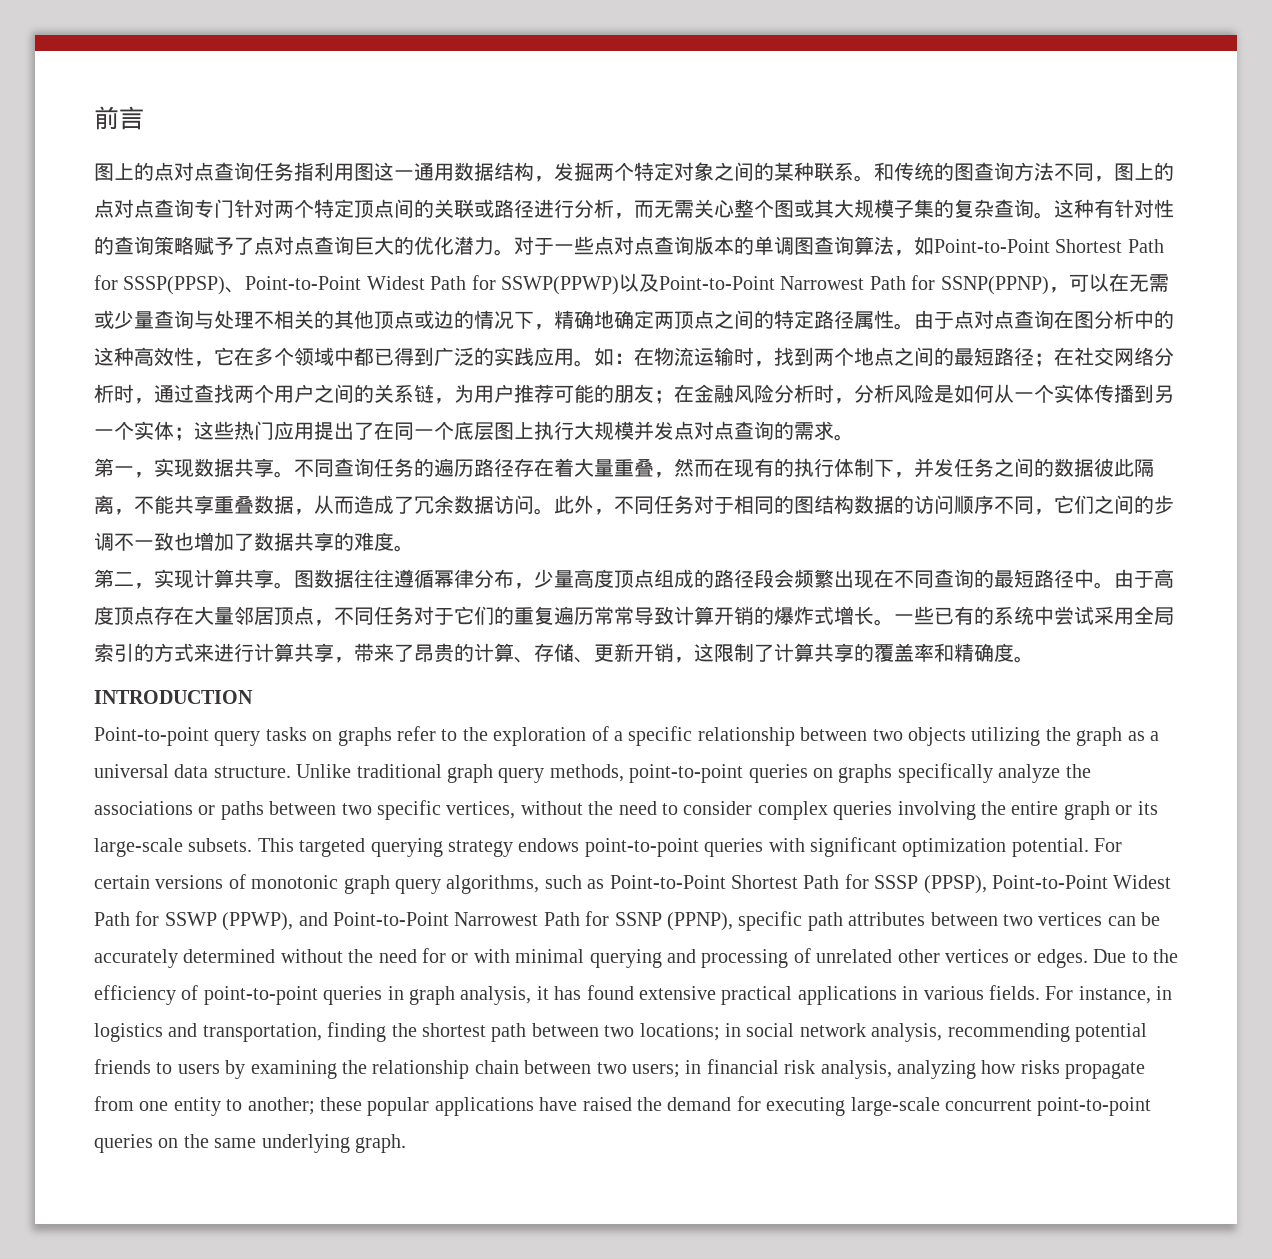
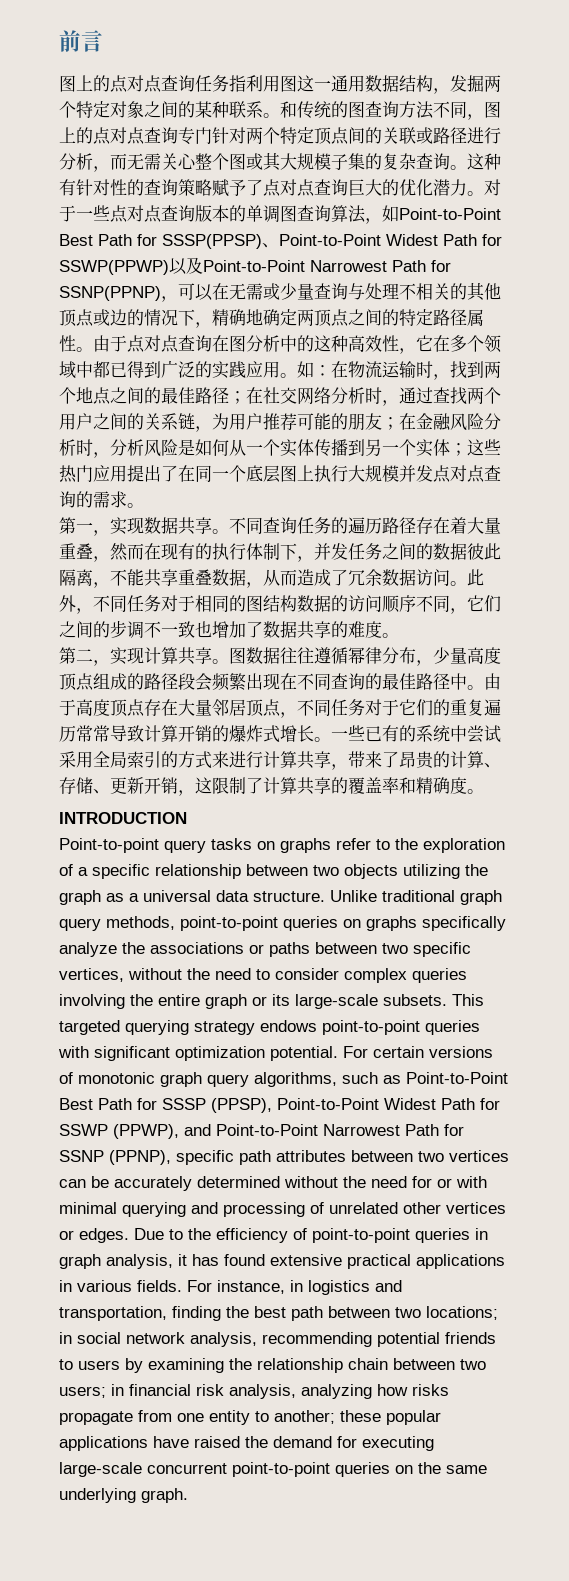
[1055,239,1123,253] Shortest -> [59,234,93,246] Best
[974,347,994,366] 短 -> [178,387,195,404] 佳
[1014,569,1034,588] 短 -> [399,673,416,690] 佳
[730,875,798,889] Shortest -> [59,1098,93,1110] Best
[422,1023,486,1037] shortest -> [254,1306,286,1318] best

